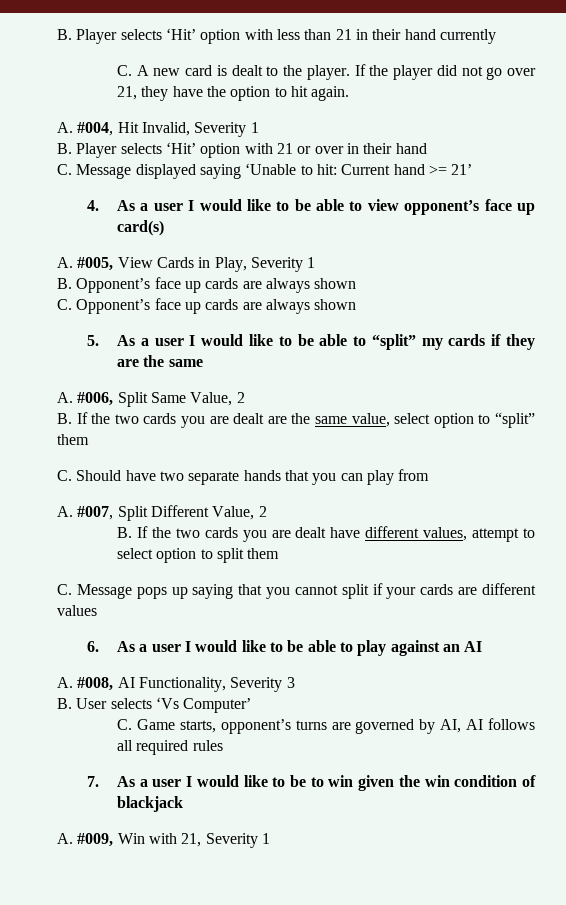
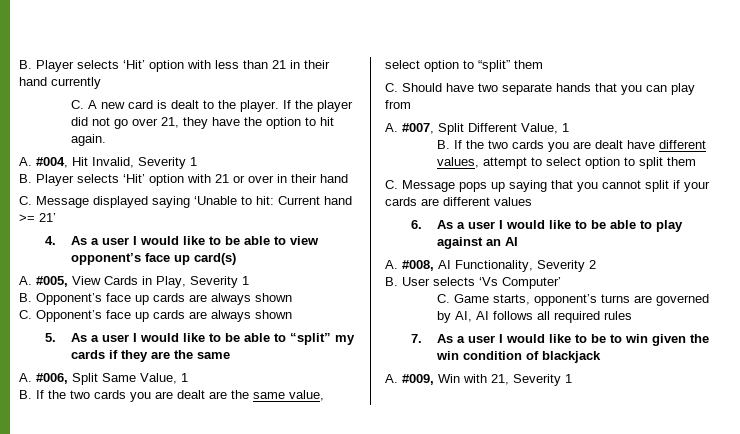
[236,392,245,403] 2 -> [181,373,188,382] 1
[258,506,267,517] 2 -> [562,123,569,132] 1
[286,677,295,688] 3 -> [589,260,596,269] 2

